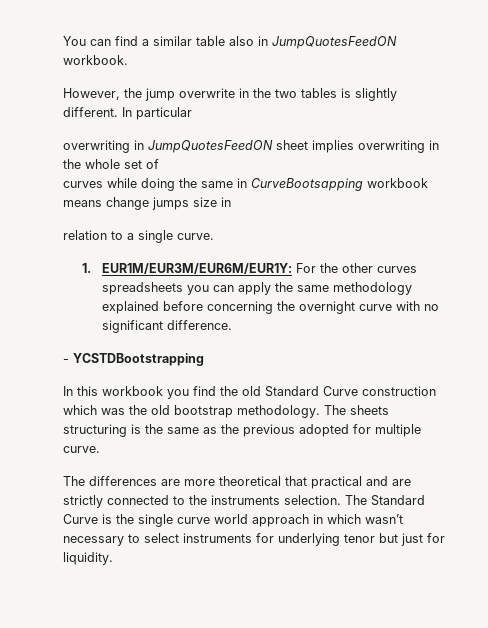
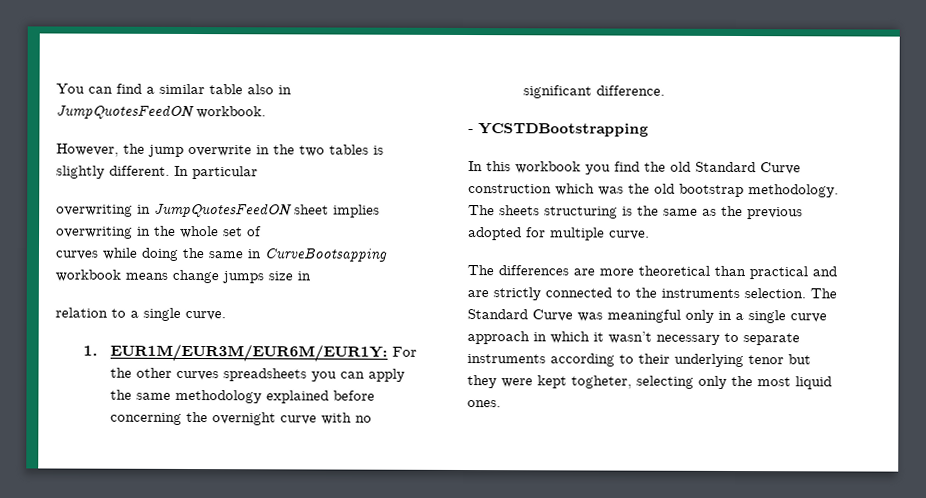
[285,476,307,486] that -> [714,265,746,277] than
[102,514,134,524] is the -> [577,309,744,323] was meaningful only in a
[214,514,248,524] world -> (827, 318) none
(361, 519) none -> [593,332,604,342] it
[144,533,445,546] [63,552,113,565] select instruments for underlying tenor but just for liquidity. -> [743,333,800,346] [467,353,811,368] [467,375,832,390] [467,400,501,408] separate instruments according to their underlying tenor but they were kept togheter, selecting only the most liquid ones.

